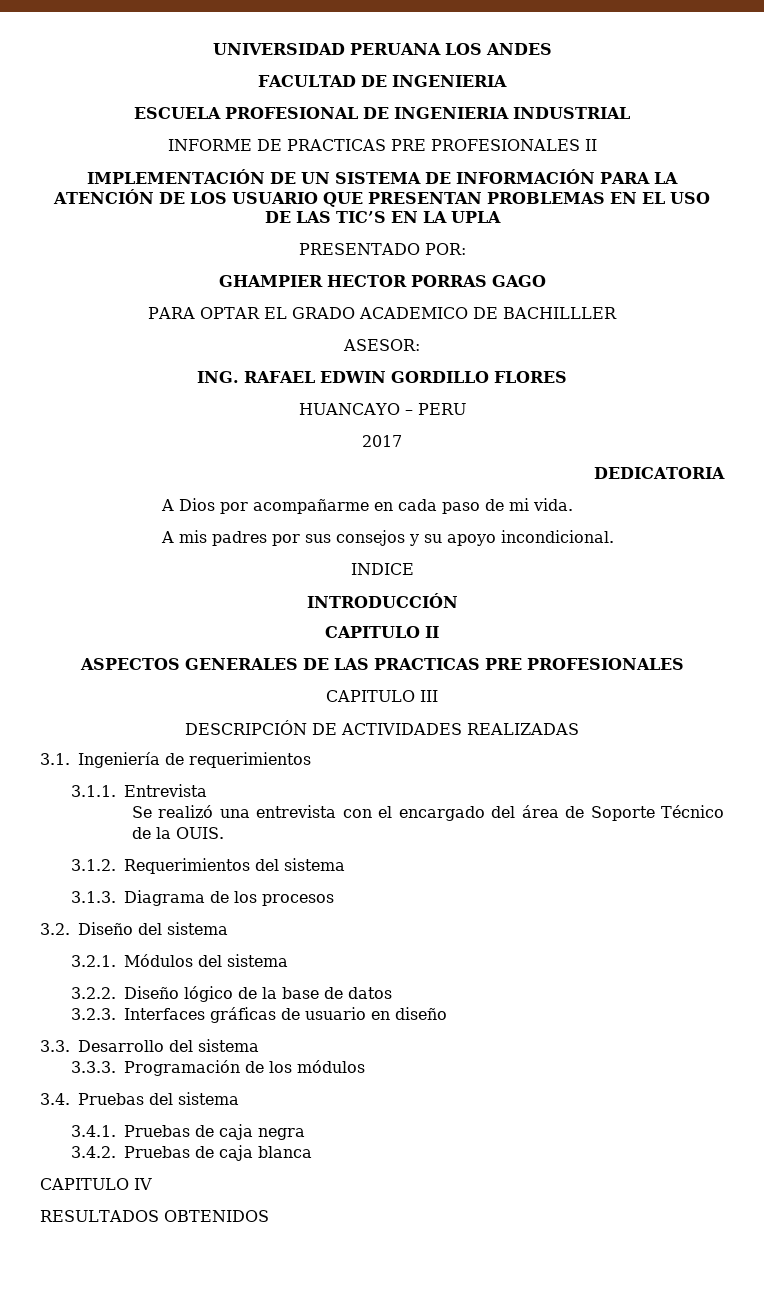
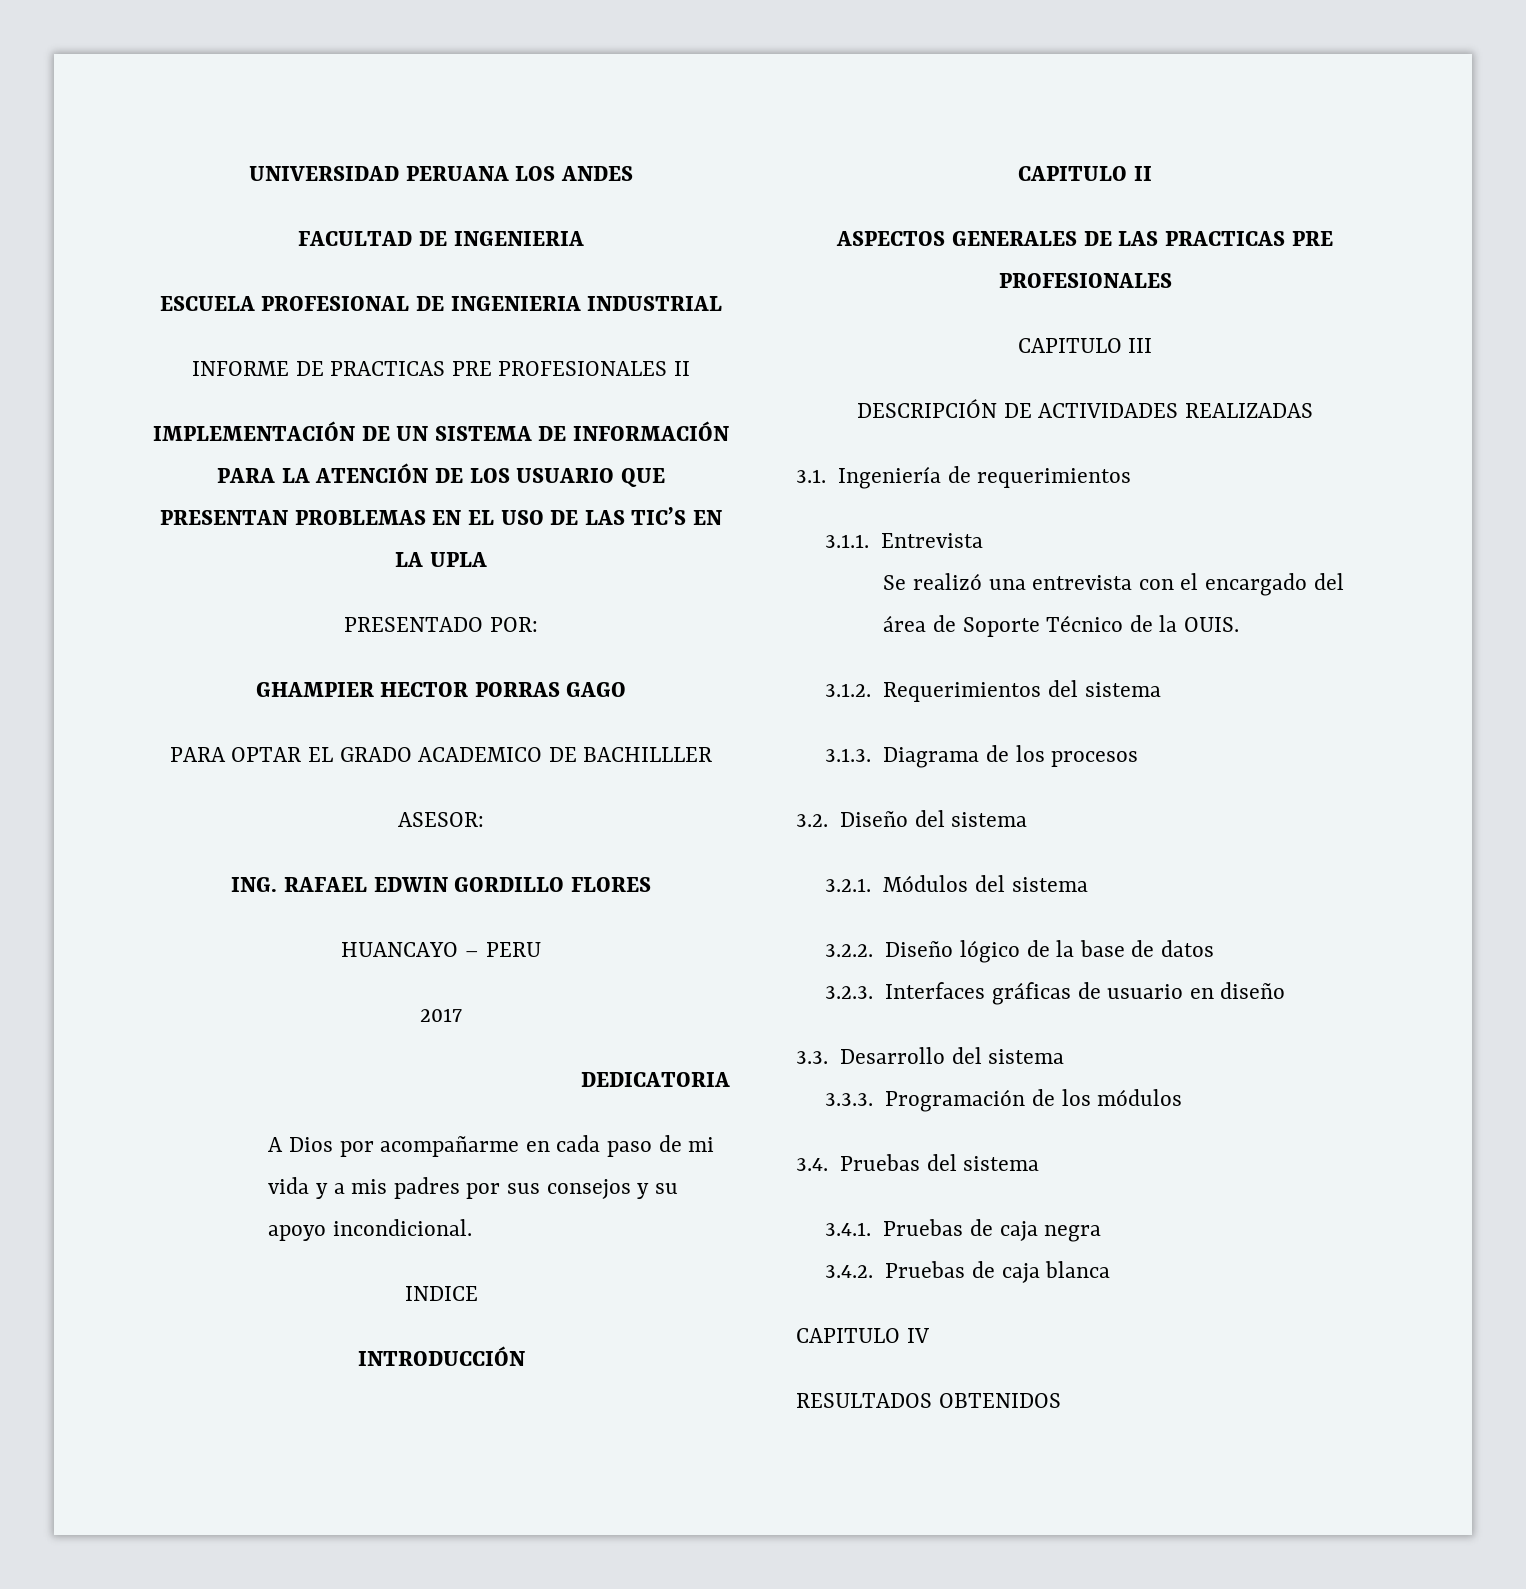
[533,498,574,511] [161,531,175,543] vida. // A -> [268,1177,345,1199] vida y a

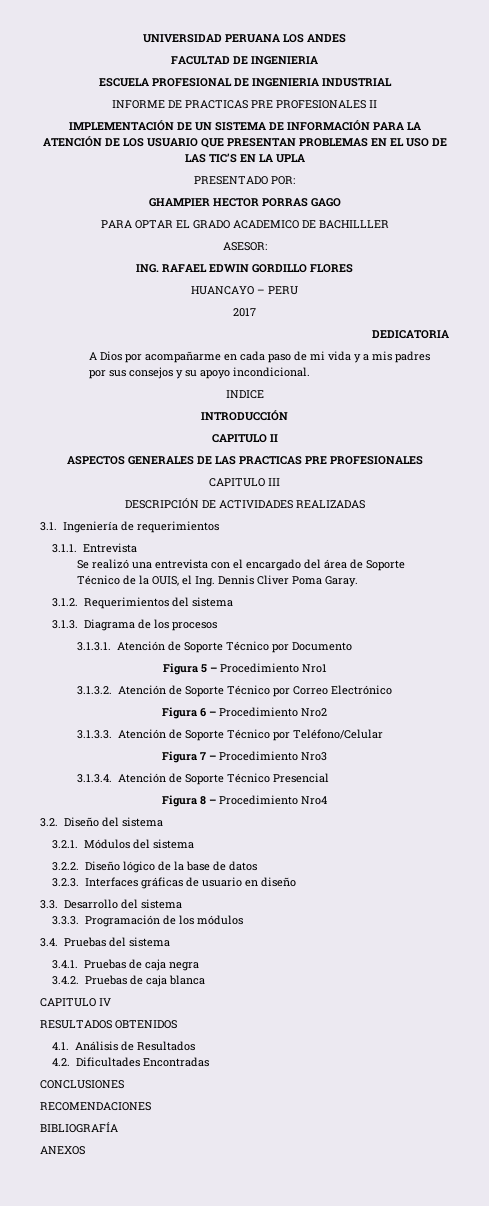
[1183,617,1239,632] OUIS. -> [152,575,359,587] OUIS, el Ing. Dennis Cliver Poma Garay.
(1139, 759) none -> [77,641,352,653] [162,663,327,675] [77,685,392,697] [162,707,327,719] [77,729,383,741] [162,751,327,763] [77,773,329,785] [162,795,327,807] // 3.1.3.1. Atención de Soporte Técnico por Documento // Figura 5 – Procedimiento Nro1 // 3.1.3.2. Atención de Soporte Técnico por Correo Electrónico // Figura 6 – Procedimiento Nro2 // 3.1.3.3. Atención de Soporte Técnico por Teléfono/Celular // Figura 7 – Procedimiento Nro3 // 3.1.3.4. Atención de Soporte Técnico Presencial // Figura 8 – Procedimiento Nro4
(1061, 1400) none -> [52,1041,195,1051] [52,1057,209,1067] [40,1080,124,1089] [40,1102,151,1111] [40,1122,118,1133] [40,1146,85,1155] // 4.1. Análisis de Resultados // 4.2. Dificultades Encontradas // CONCLUSIONES // RECOMENDACIONES // BIBLIOGRAFÍA // ANEXOS

